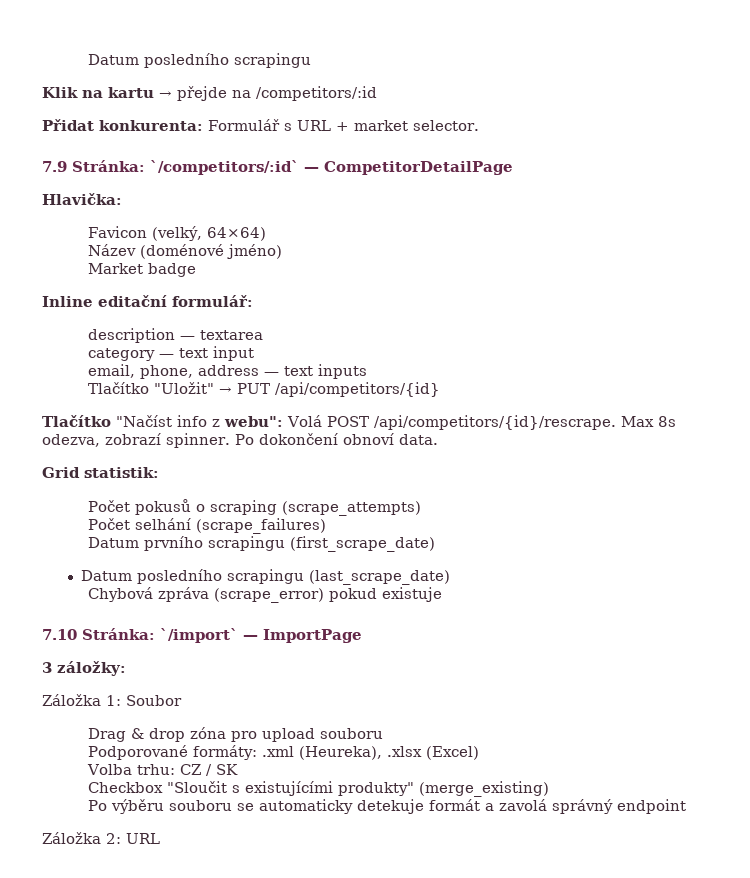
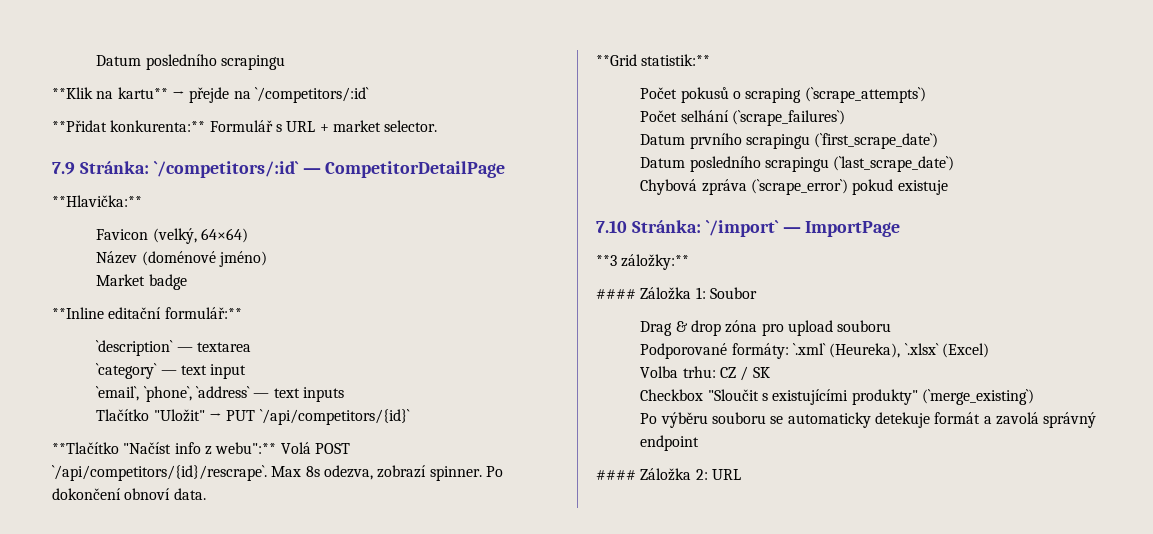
[42,86,377,101] [42,119,203,131] Klik na kartu → přejde na /competitors/:id // Přidat konkurenta: -> [52,87,369,103] [52,120,206,132] **Klik na kartu** → přejde na `/competitors/:id` // **Přidat konkurenta:**
[42,193,122,205] Hlavička: -> [52,195,142,207] **Hlavička:**
[42,295,253,307] [87,328,175,343] Inline editační formulář: // description -> [52,307,242,319] [96,340,174,356] **Inline editační formulář:** // `description`
[87,348,155,361] category -> [96,363,158,379] `category`
[87,364,259,379] email, phone, address -> [96,386,251,402] `email`, `phone`, `address`
[274,382,440,397] [42,415,111,427] /api/competitors/{id} // Tlačítko -> [259,409,410,425] [52,442,119,454] `/api/competitors/{id}` // **Tlačítko
[224,416,283,427] webu": -> [215,442,277,454] webu":**
[373,415,616,430] /api/competitors/{id}/rescrape. -> [52,465,267,481] `/api/competitors/{id}/rescrape`.
[42,467,159,478] Grid statistik: -> [596,54,711,66] **Grid statistik:**
[281,501,421,516] (scrape_attempts) -> [804,87,926,103] (`scrape_attempts`)
[195,518,326,534] (scrape_failures) -> [732,110,846,126] (`scrape_failures`)
[289,536,435,552] [80,569,450,585] (first_scrape_date) // Datum posledního scrapingu (last_scrape_date) -> [814,133,939,149] [640,156,955,172] (`first_scrape_date`) // Datum posledního scrapingu (`last_scrape_date`)
[213,588,324,603] (scrape_error) -> [751,179,849,195] (`scrape_error`)
[42,661,126,676] 3 záložky: // -> [596,254,690,270] [596,289,636,299] **3 záložky:** // ####
[261,746,422,760] .xml (Heureka), .xlsx -> [793,343,939,358] `.xml` (Heureka), `.xlsx`
[418,781,549,797] (merge_existing) -> [922,389,1035,405] (`merge_existing`)
(686, 806) none -> [596,470,636,480] ####

